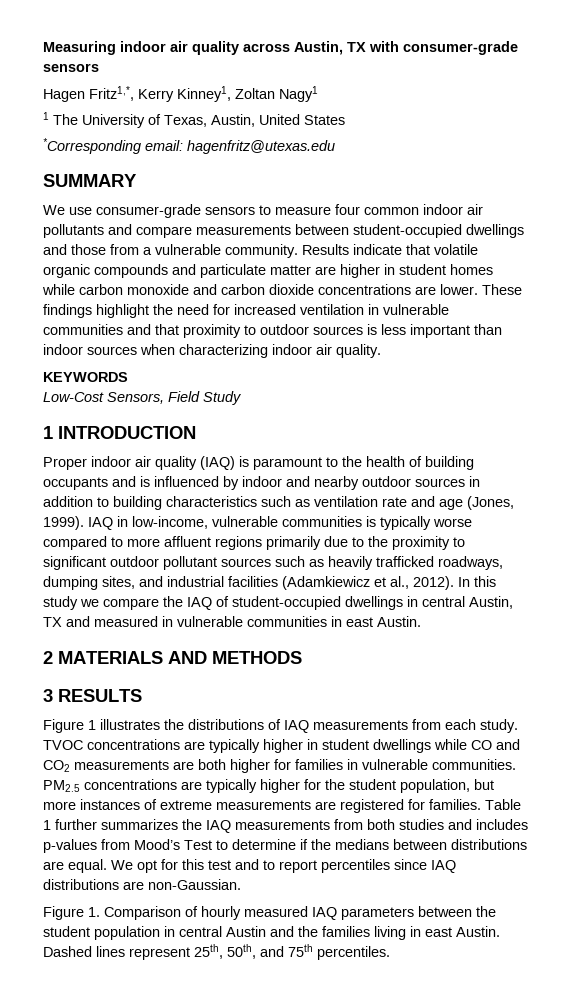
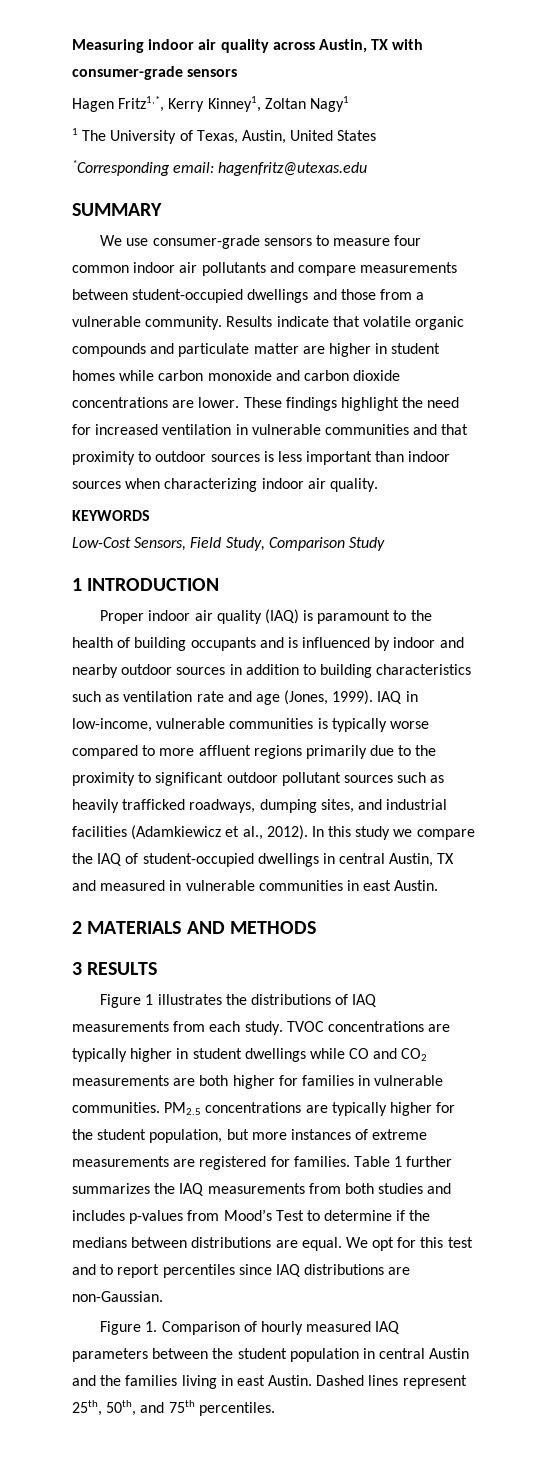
(200, 396) none -> [225,537,345,551] Study, Comparison

